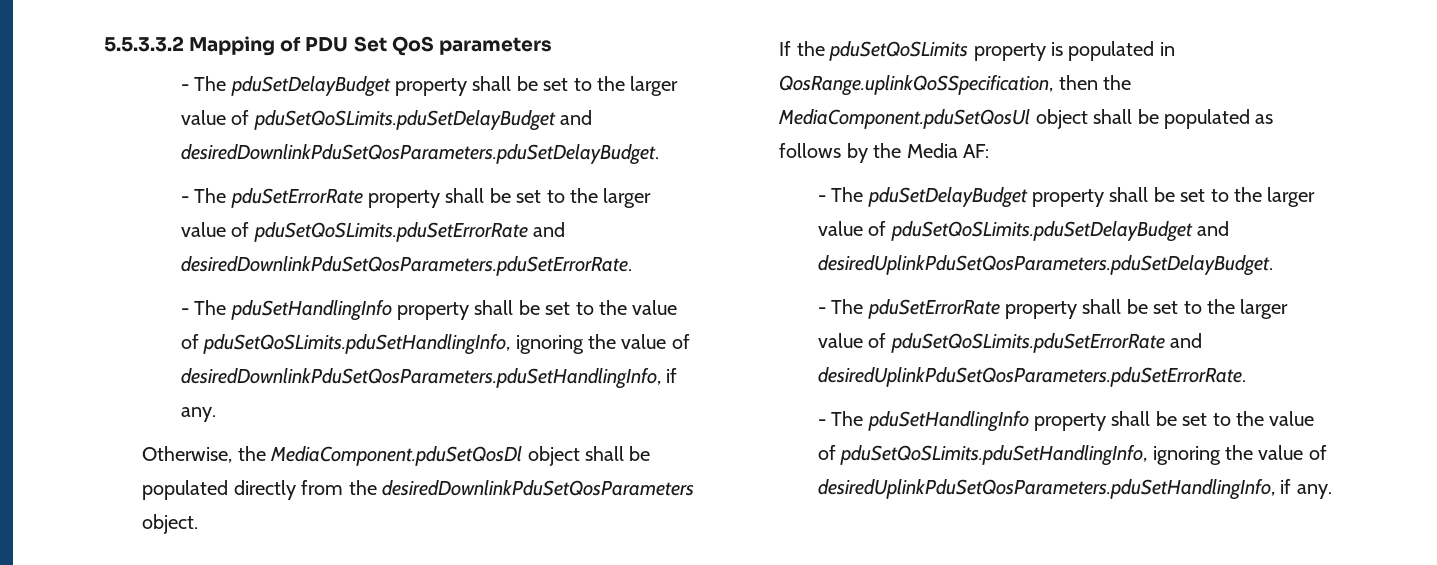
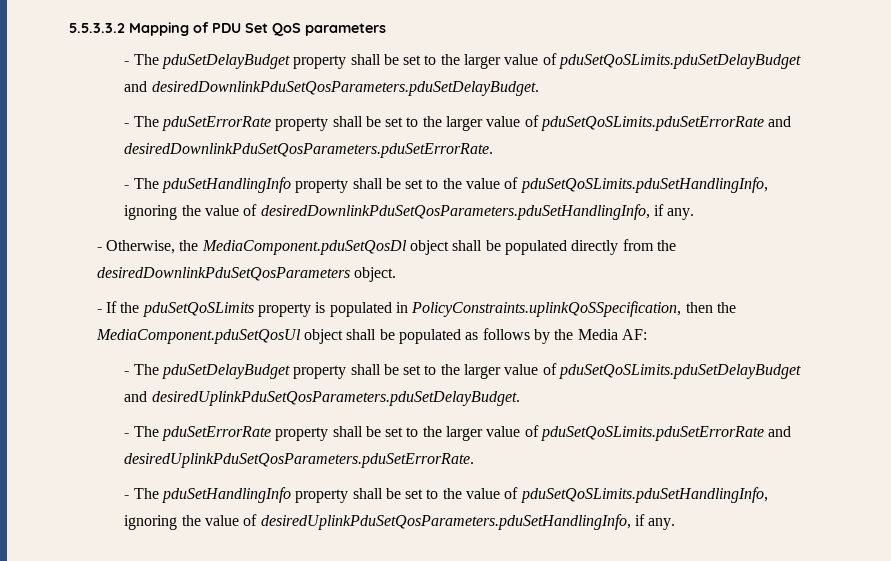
(216, 414) none -> [96,247,102,251] -
(199, 524) none -> [96,309,102,313] -
[779,75,1054,96] QosRange.uplinkQoSSpecification, -> [411,301,682,317] PolicyConstraints.uplinkQoSSpecification,

